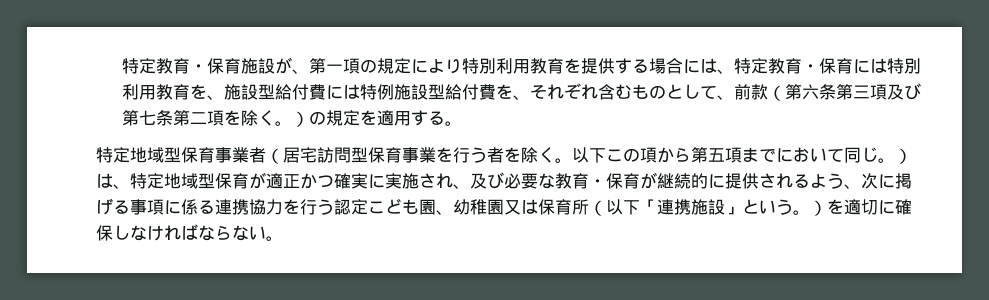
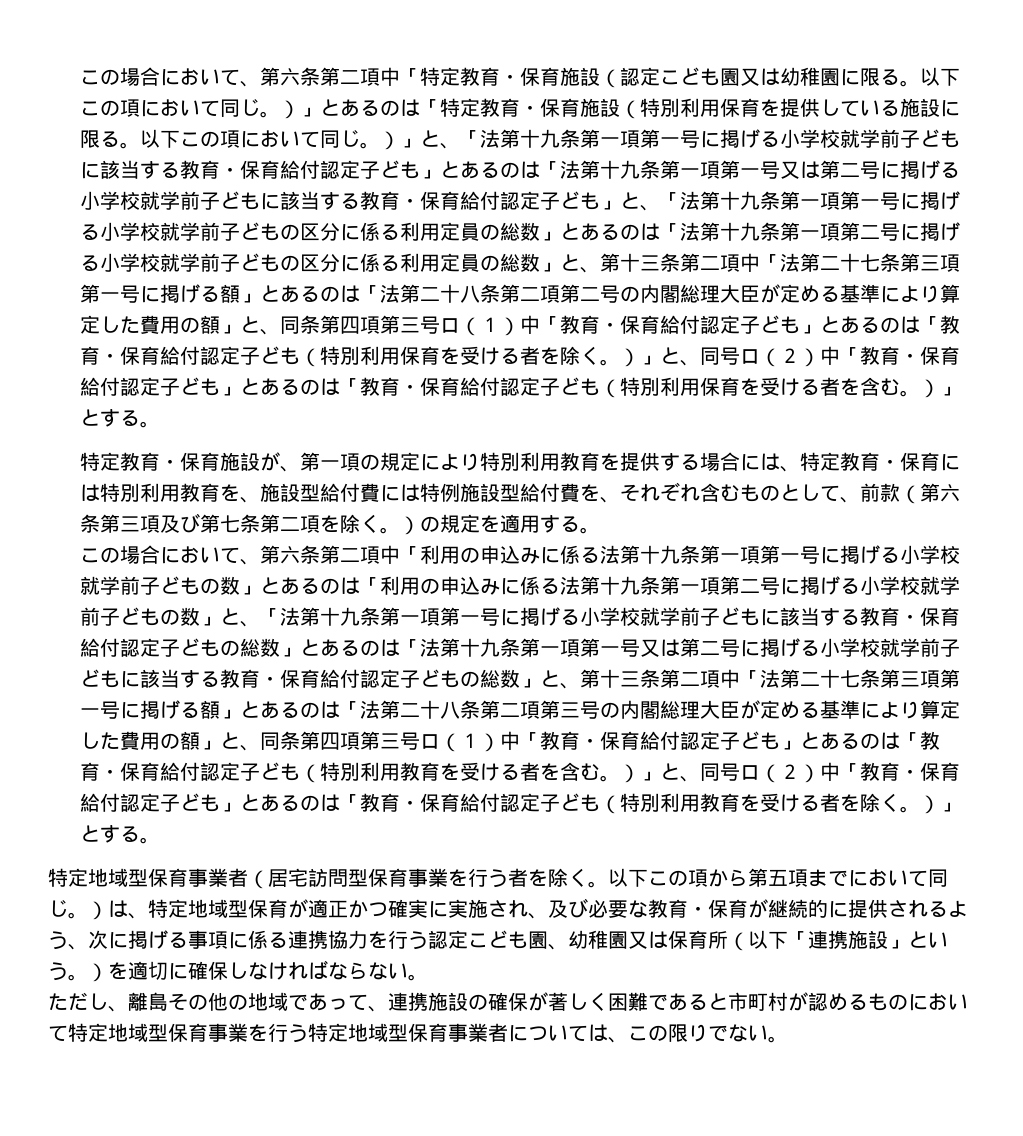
(121, 66) none -> [80,67,961,88] [80,98,961,119] [80,129,961,150] [80,160,961,179] [80,191,961,211] [80,222,961,241] [80,253,961,273] [80,284,961,303] [80,315,961,336] [80,346,961,367] [80,377,961,398] [80,409,161,428] この場合において、第六条第二項中「特定教育・保育施設（認定こども園又は幼稚園に限る。以下この項において同じ。）」とあるのは「特定教育・保育施設（特別利用保育を提供している施設に限る。以下この項において同じ。）」と、「法第十九条第一項第一号に掲げる小学校就学前子どもに該当する教育・保育給付認定子ども」とあるのは「法第十九条第一項第一号又は第二号に掲げる小学校就学前子どもに該当する教育・保育給付認定子ども」と、「法第十九条第一項第一号に掲げる小学校就学前子どもの区分に係る利用定員の総数」とあるのは「法第十九条第一項第二号に掲げる小学校就学前子どもの区分に係る利用定員の総数」と、第十三条第二項中「法第二十七条第三項第一号に掲げる額」とあるのは「法第二十八条第二項第二号の内閣総理大臣が定める基準により算定した費用の額」と、同条第四項第三号ロ（１）中「教育・保育給付認定子ども」とあるのは「教育・保育給付認定子ども（特別利用保育を受ける者を除く。）」と、同号ロ（２）中「教育・保育給付認定子ども」とあるのは「教育・保育給付認定子ども（特別利用保育を受ける者を含む。）」とする。 //
(462, 123) none -> [80,545,961,565] [80,576,961,595] [80,607,961,627] [80,638,961,657] [80,669,961,689] [80,700,961,719] [80,731,941,752] [80,762,961,783] [80,793,961,814] [80,825,161,844] // この場合において、第六条第二項中「利用の申込みに係る法第十九条第一項第一号に掲げる小学校就学前子どもの数」とあるのは「利用の申込みに係る法第十九条第一項第二号に掲げる小学校就学前子どもの数」と、「法第十九条第一項第一号に掲げる小学校就学前子どもに該当する教育・保育給付認定子どもの総数」とあるのは「法第十九条第一項第一号又は第二号に掲げる小学校就学前子どもに該当する教育・保育給付認定子どもの総数」と、第十三条第二項中「法第二十七条第三項第一号に掲げる額」とあるのは「法第二十八条第二項第三号の内閣総理大臣が定める基準により算定した費用の額」と、同条第四項第三号ロ（１）中「教育・保育給付認定子ども」とあるのは「教育・保育給付認定子ども（特別利用教育を受ける者を含む。）」と、同号ロ（２）中「教育・保育給付認定子ども」とあるのは「教育・保育給付認定子ども（特別利用教育を受ける者を除く。）」とする。
(283, 238) none -> [48,992,968,1012] [48,1023,788,1043] // ただし、離島その他の地域であって、連携施設の確保が著しく困難であると市町村が認めるものにおいて特定地域型保育事業を行う特定地域型保育事業者については、この限りでない。

